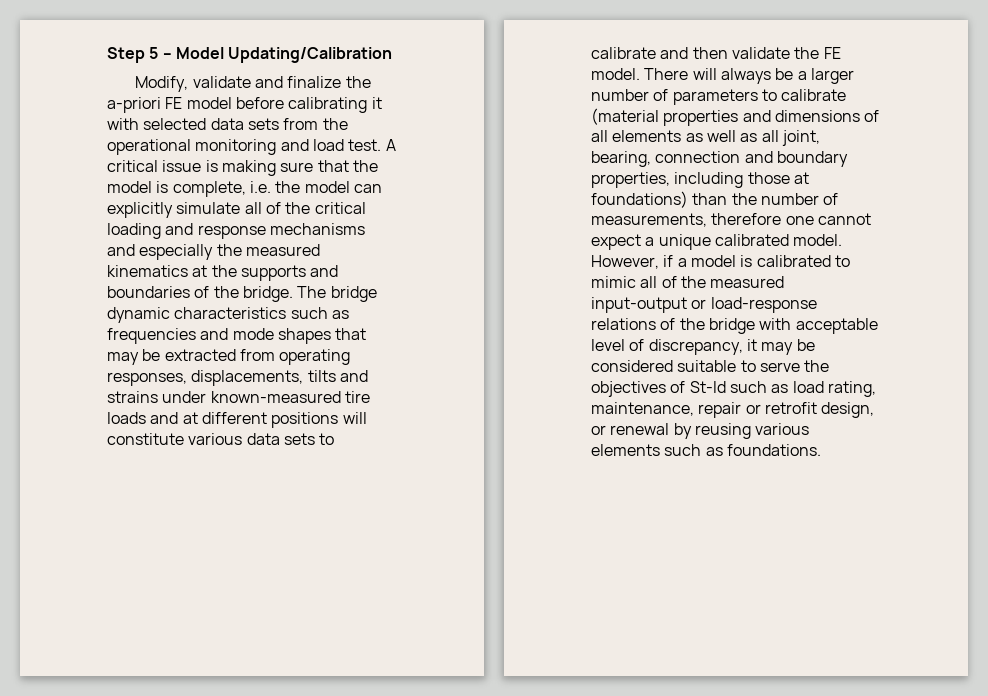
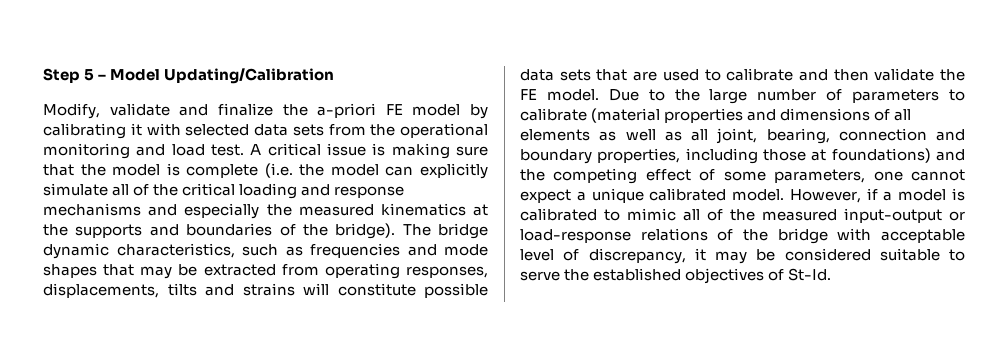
[235,97,284,109] before -> [470,104,488,119] by
[172,181,271,197] complete, i.e. -> [186,163,293,178] complete (i.e.
[242,286,293,302] bridge. -> [335,223,396,239] bridge).
[174,307,287,319] characteristics -> [116,243,235,258] characteristics,
[162,391,370,403] [107,412,339,428] under known-measured tire loads and at different positions -> (295, 289) none
[188,433,315,445] various data sets -> [424,283,488,298] [520,69,699,81] possible data sets that are used
[644,68,854,84] There will always be a larger -> [608,89,748,104] Due to the large
[692,193,839,205] [591,213,782,227] than the number of measurements, therefore -> [936,149,965,161] [520,168,866,184] and the competing effect of some parameters,
(830, 366) none -> [593,268,682,281] established
[689,381,876,397] [591,402,875,418] [591,423,810,439] [591,444,821,456] St-Id such as load rating, maintenance, repair or retrofit design, or renewal by reusing various elements such as foundations. -> [788,268,832,281] St-Id.

